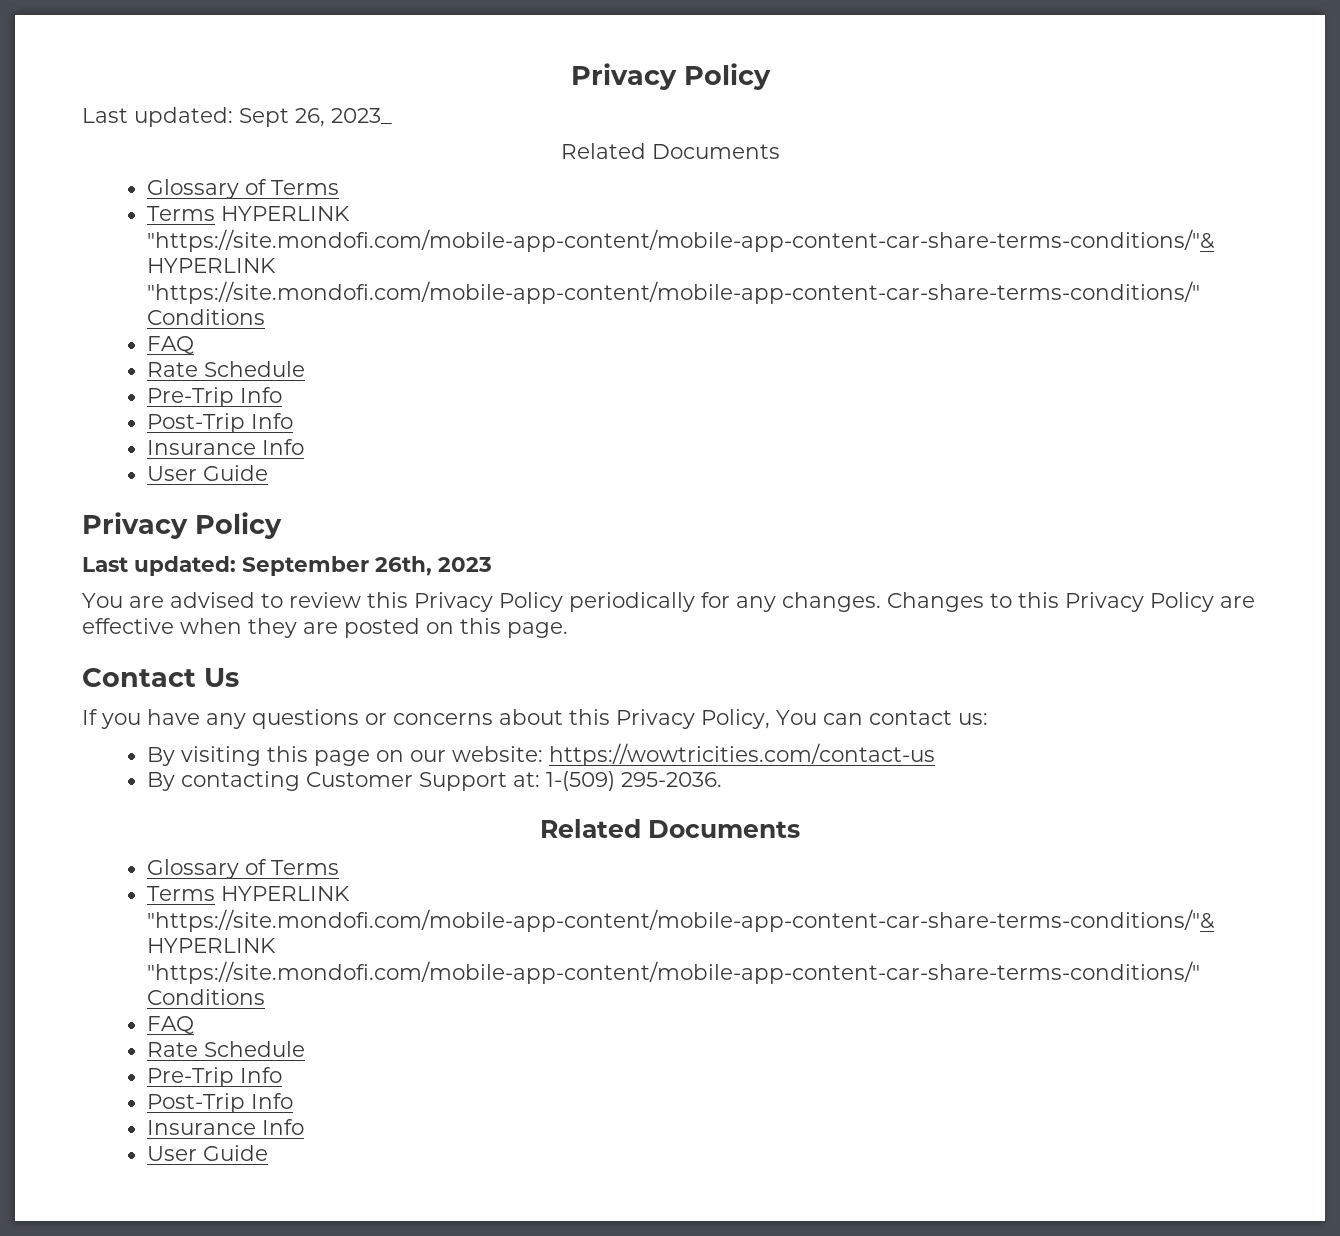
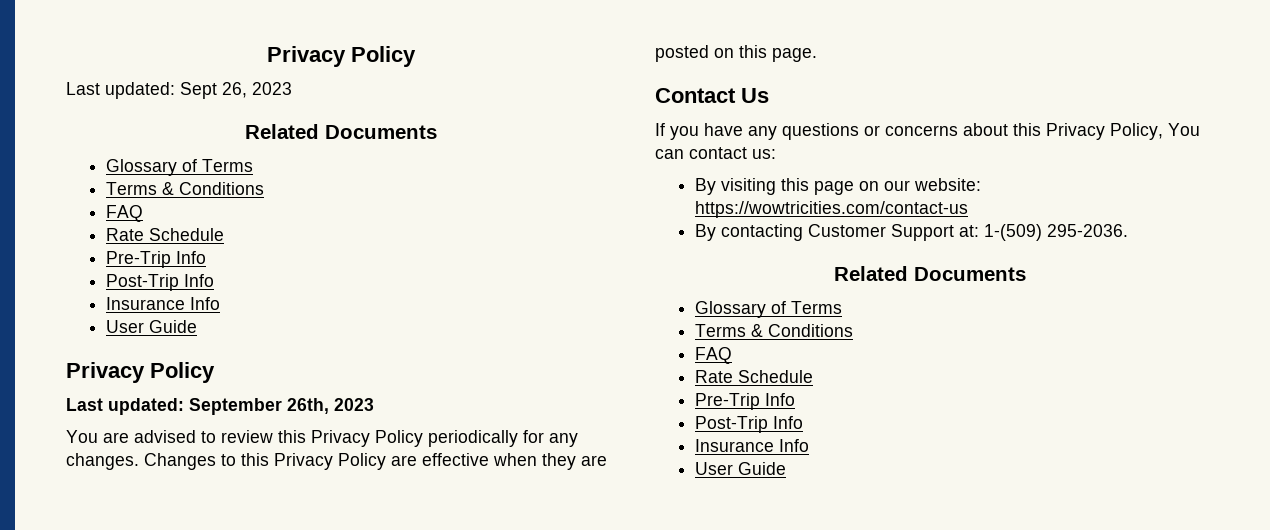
[331,108,392,125] [560,143,780,159] [147,179,340,199] [147,206,351,221] [147,229,1216,252] [147,258,277,273] [147,281,1201,304] 2023_ // Related Documents // Glossary of Terms // Terms HYPERLINK "https://site.mondofi.com/mobile-app-content/mobile-app-content-car-share-terms-conditions/"& HYPERLINK "https://site.mondofi.com/mobile-app-content/mobile-app-content-car-share-terms-conditions/" -> [252,82,292,95] [244,124,437,139] [106,159,254,176] [106,182,175,195] 2023 // Related Documents // Glossary of Terms // Terms &
[221,886,351,901] [147,909,1216,932] [147,938,277,953] [147,961,1201,984] HYPERLINK "https://site.mondofi.com/mobile-app-content/mobile-app-content-car-share-terms-conditions/"& HYPERLINK "https://site.mondofi.com/mobile-app-content/mobile-app-content-car-share-terms-conditions/" -> [751,324,764,337] &

